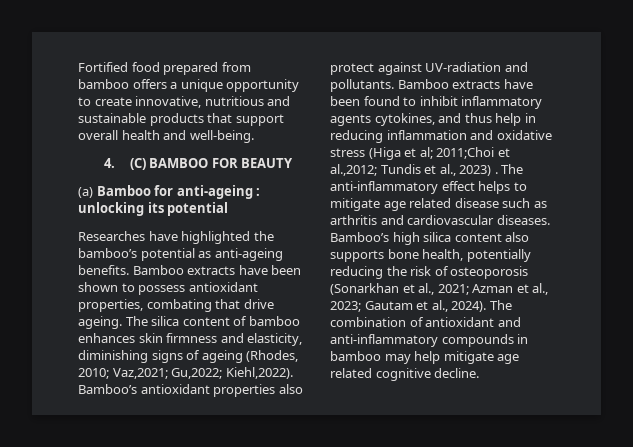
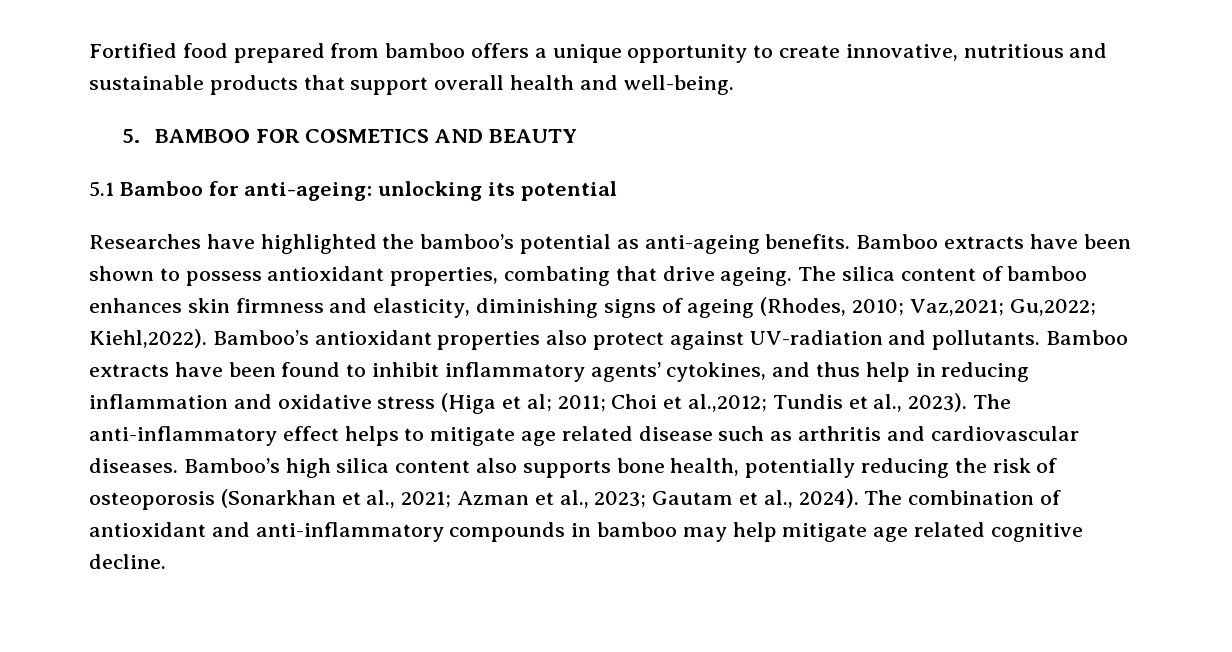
[103,158,238,170] 4. (C) BAMBOO FOR -> [122,129,483,143] 5. BAMBOO FOR COSMETICS AND
[78,187,93,198] (a) -> [89,181,114,197] 5.1
[176,185,261,199] anti-ageing : -> [244,182,373,201] anti-ageing:
[330,114,371,126] agents -> [590,362,661,382] agents’
[436,147,495,159] 2011;Choi -> [557,394,658,412] 2011; Choi
[459,165,498,176] 2023) . -> [908,393,968,412] 2023).

